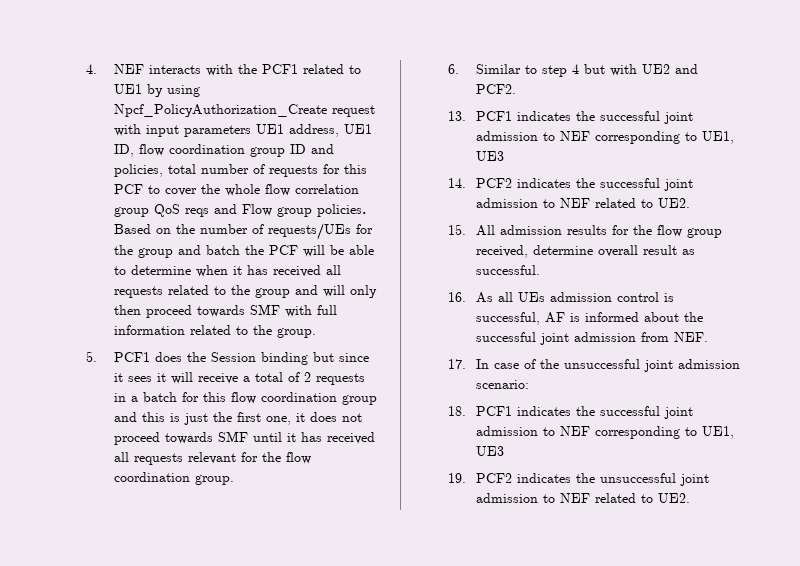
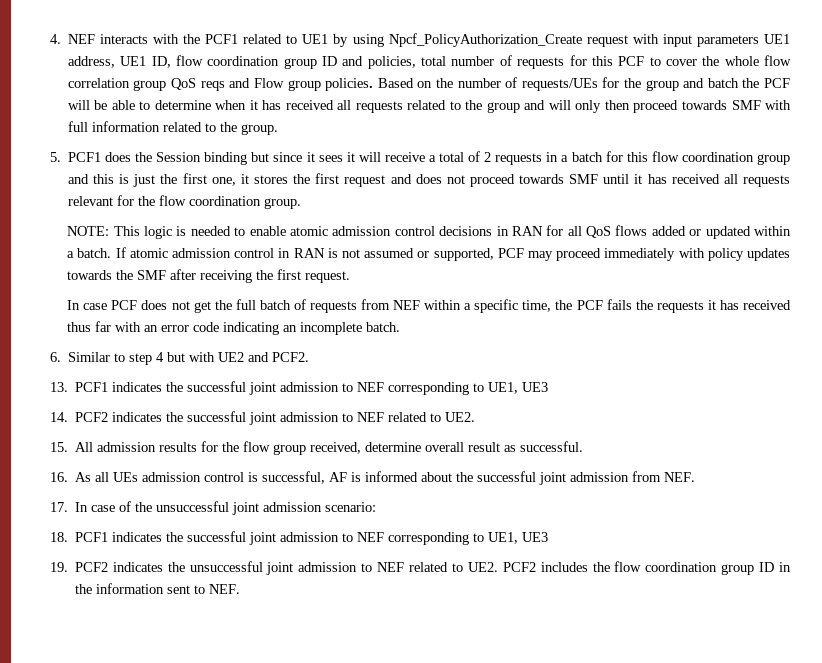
(305, 417) none -> [253,173,412,187] stores the first request and
(234, 480) none -> [67,225,791,239] [67,247,791,261] [67,269,351,283] [67,299,791,313] [67,321,401,335] // NOTE: This logic is needed to enable atomic admission control decisions in RAN for all QoS flows added or updated within a batch. If atomic admission control in RAN is not assumed or supported, PCF may proceed immediately with policy updates towards the SMF after receiving the first request. // In case PCF does not get the full batch of requests from NEF within a specific time, the PCF fails the requests it has received thus far with an error code indicating an incomplete batch.
(690, 498) none -> [502,561,791,575] [74,583,240,594] PCF2 includes the flow coordination group ID in the information sent to NEF.

